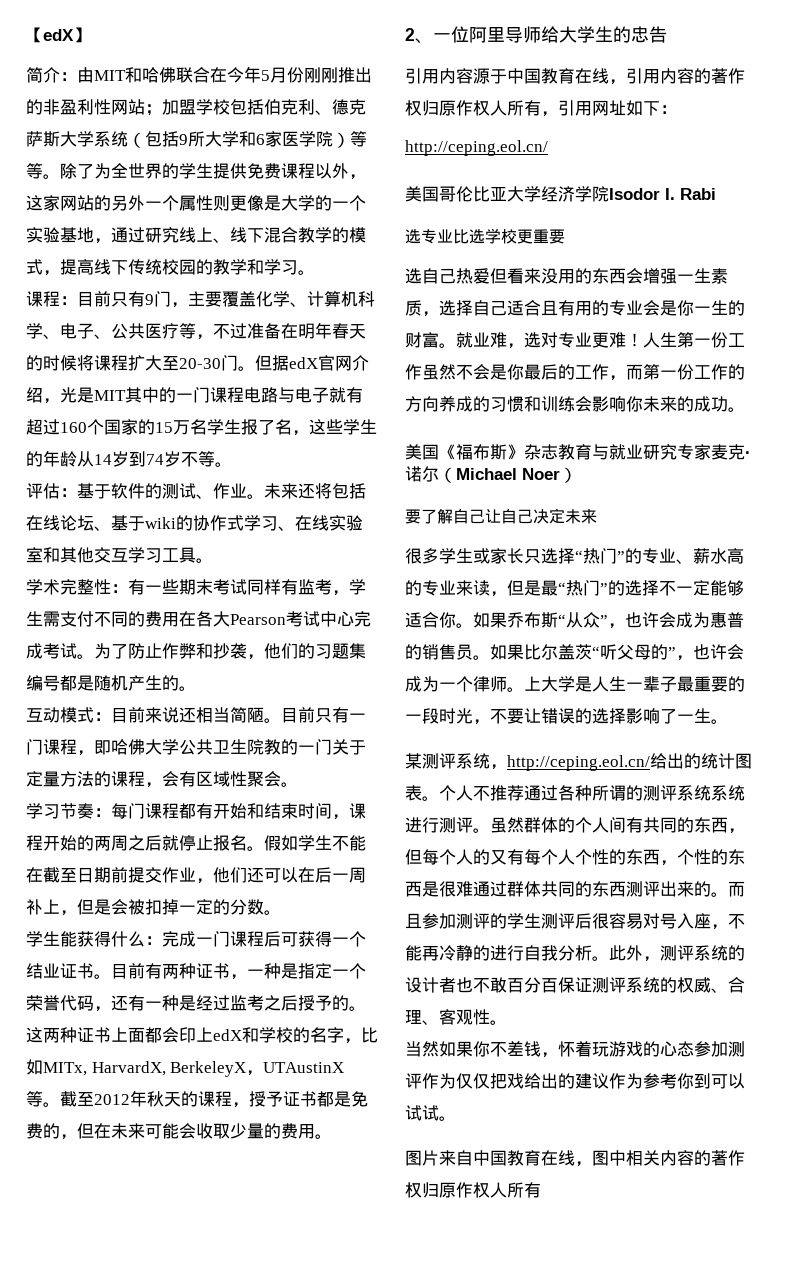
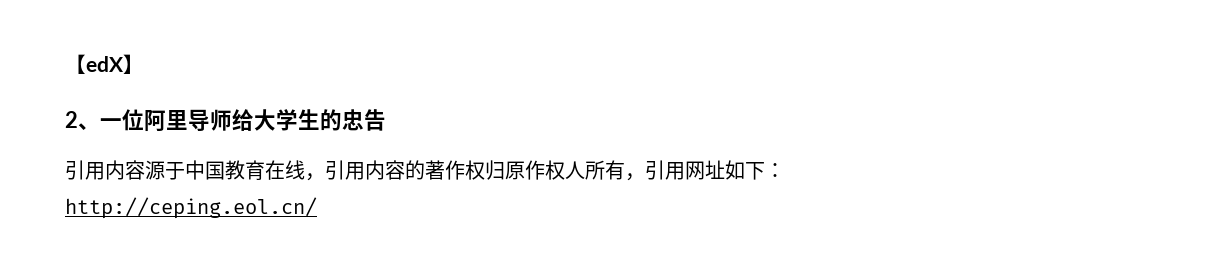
[26,66,372,83] [26,99,366,116] [26,131,367,148] [26,163,366,180] [26,195,366,211] [26,227,366,244] [26,259,315,276] [26,291,375,308] [26,322,366,340] [26,355,369,371] [26,387,363,404] [26,419,377,436] [26,450,232,467] [26,483,366,499] [26,515,363,531] [26,547,213,563] [26,579,366,596] [26,611,371,627] [26,643,366,660] [26,675,196,691] [26,707,366,723] [26,739,366,756] [26,771,298,788] [26,803,366,820] [26,835,366,851] [26,867,366,884] [26,899,281,916] [26,931,366,947] [26,963,366,980] [26,995,366,1012] [26,1027,378,1044] [26,1059,345,1077] [26,1090,368,1108] [26,1123,332,1140] // 简介：由MIT和哈佛联合在今年5月份刚刚推出的非盈利性网站；加盟学校包括伯克利、德克萨斯大学系统（包括9所大学和6家医学院）等等。除了为全世界的学生提供免费课程以外，这家网站的另外一个属性则更像是大学的一个实验基地，通过研究线上、线下混合教学的模式，提高线下传统校园的教学和学习。 // 课程：目前只有9门，主要覆盖化学、计算机科学、电子、公共医疗等，不过准备在明年春天的时候将课程扩大至20-30门。但据edX官网介绍，光是MIT其中的一门课程电路与电子就有超过160个国家的15万名学生报了名，这些学生的年龄从14岁到74岁不等。 // 评估：基于软件的测试、作业。未来还将包括在线论坛、基于wiki的协作式学习、在线实验室和其他交互学习工具。 // 学术完整性：有一些期末考试同样有监考，学生需支付不同的费用在各大Pearson考试中心完成考试。为了防止作弊和抄袭，他们的习题集编号都是随机产生的。 // 互动模式：目前来说还相当简陋。目前只有一门课程，即哈佛大学公共卫生院教的一门关于定量方法的课程，会有区域性聚会。 // 学习节奏：每门课程都有开始和结束时间，课程开始的两周之后就停止报名。假如学生不能在截至日期前提交作业，他们还可以在后一周补上，但是会被扣掉一定的分数。 // 学生能获得什么：完成一门课程后可获得一个结业证书。目前有两种证书，一种是指定一个荣誉代码，还有一种是经过监考之后授予的。这两种证书上面都会印上edX和学校的名字，比如MITx, HarvardX, BerkeleyX，UTAustinX等。截至2012年秋天的课程，授予证书都是免费的，但在未来可能会收取少量的费用。 -> (144, 64) none
[405,186,716,202] [405,228,565,244] [405,268,728,284] [405,300,745,317] [405,332,745,349] [405,364,745,381] [405,396,745,412] [405,444,751,460] [405,466,577,483] [405,508,597,524] [405,548,744,564] [405,580,744,597] [405,612,744,629] [405,644,744,661] [405,676,745,692] [405,708,728,725] [405,753,752,771] [405,785,745,801] [405,817,745,834] [405,849,745,866] [405,881,745,897] [405,913,745,930] [405,945,745,962] [405,977,745,993] [405,1009,507,1025] [405,1041,745,1058] [405,1073,745,1089] [405,1105,456,1121] [405,1150,745,1167] [405,1182,541,1198] // 美国哥伦比亚大学经济学院Isodor I. Rabi // 选专业比选学校更重要 // 选自己热爱但看来没用的东西会增强一生素质，选择自己适合且有用的专业会是你一生的财富。就业难，选对专业更难！人生第一份工作虽然不会是你最后的工作，而第一份工作的方向养成的习惯和训练会影响你未来的成功。 // 美国《福布斯》杂志教育与就业研究专家麦克·诺尔（Michael Noer） // 要了解自己让自己决定未来 // 很多学生或家长只选择“热门”的专业、薪水高的专业来读，但是最“热门”的选择不一定能够适合你。如果乔布斯“从众”，也许会成为惠普的销售员。如果比尔盖茨“听父母的”，也许会成为一个律师。上大学是人生一辈子最重要的一段时光，不要让错误的选择影响了一生。 // 某测评系统，http://ceping.eol.cn/给出的统计图表。个人不推荐通过各种所谓的测评系统系统进行测评。虽然群体的个人间有共同的东西，但每个人的又有每个人个性的东西，个性的东西是很难通过群体共同的东西测评出来的。而且参加测评的学生测评后很容易对号入座，不能再冷静的进行自我分析。此外，测评系统的设计者也不敢百分百保证测评系统的权威、合理、客观性。 // 当然如果你不差钱，怀着玩游戏的心态参加测评作为仅仅把戏给出的建议作为参考你到可以试试。 // 图片来自中国教育在线，图中相关内容的著作权归原作权人所有 -> (317, 208) none

